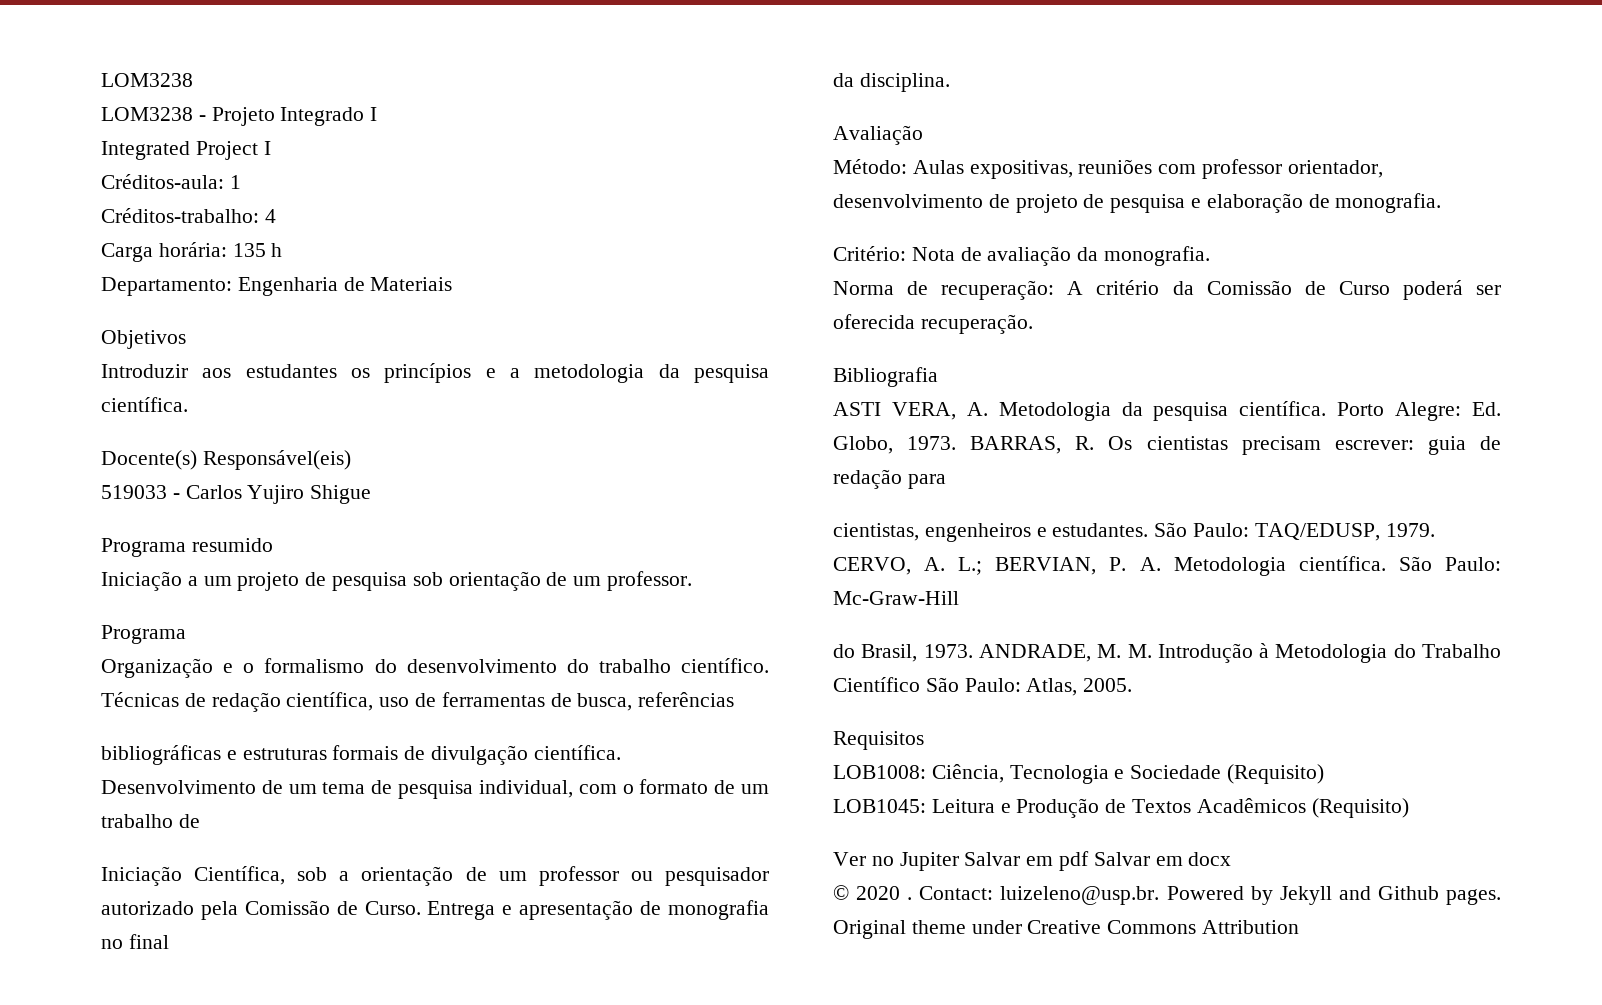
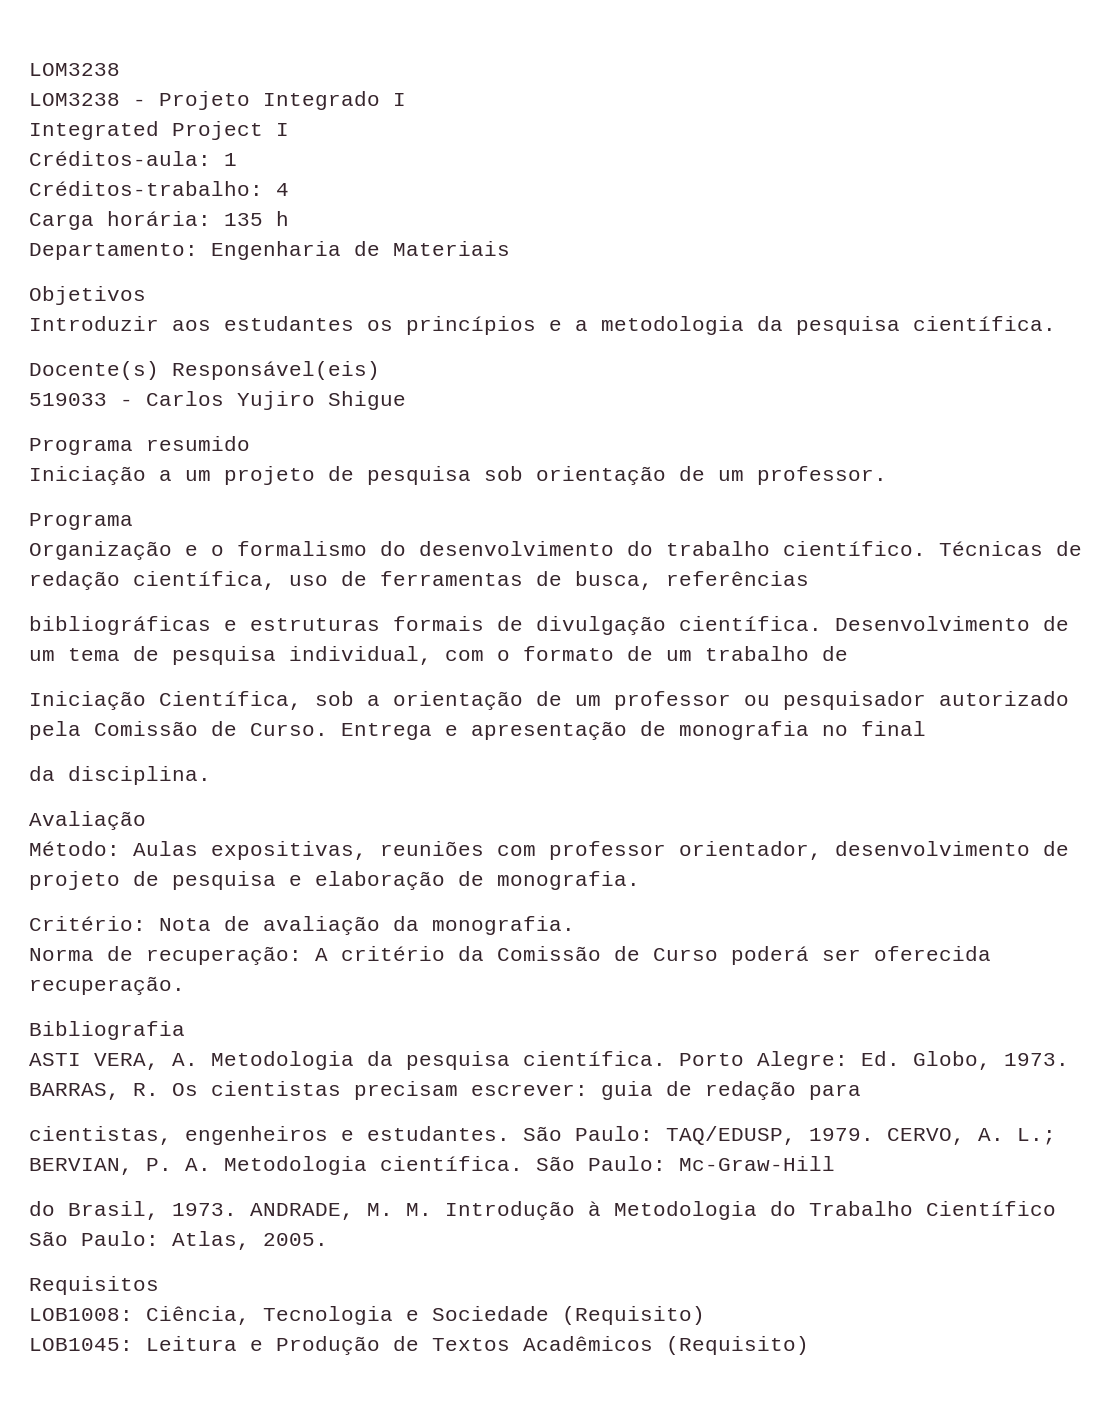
[833,851,1232,871] [833,885,1501,905] [833,920,1300,939] // Ver no Jupiter Salvar em pdf Salvar em docx // © 2020 . Contact: luizeleno@usp.br. Powered by Jekyll and Github pages. Original theme under Creative Commons Attribution -> (809, 1345) none

